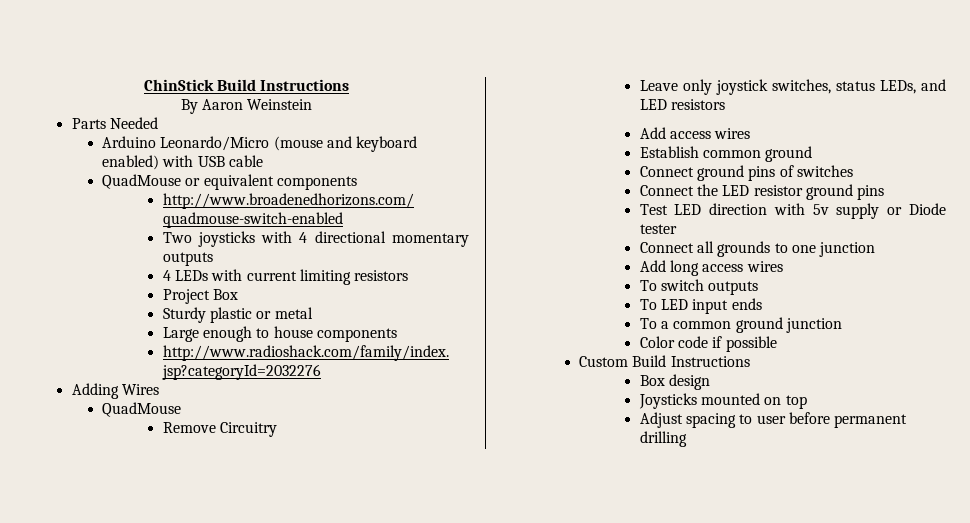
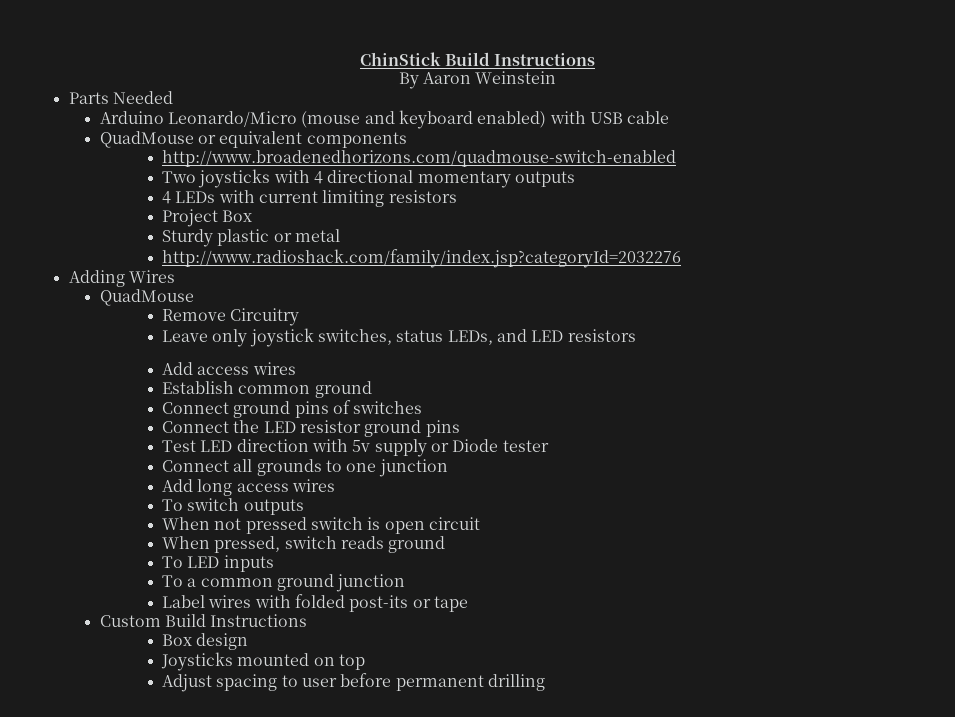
[162,326,397,342] // Large enough to house components -> (340, 235) none
(759, 288) none -> [161,517,480,534] [161,536,446,553] // When not pressed switch is open circuit // When pressed, switch reads ground
[692,298,762,314] input ends -> [223,555,274,572] inputs
[639,336,777,352] Color code if possible -> [161,594,468,612] Label wires with folded post-its or tape

